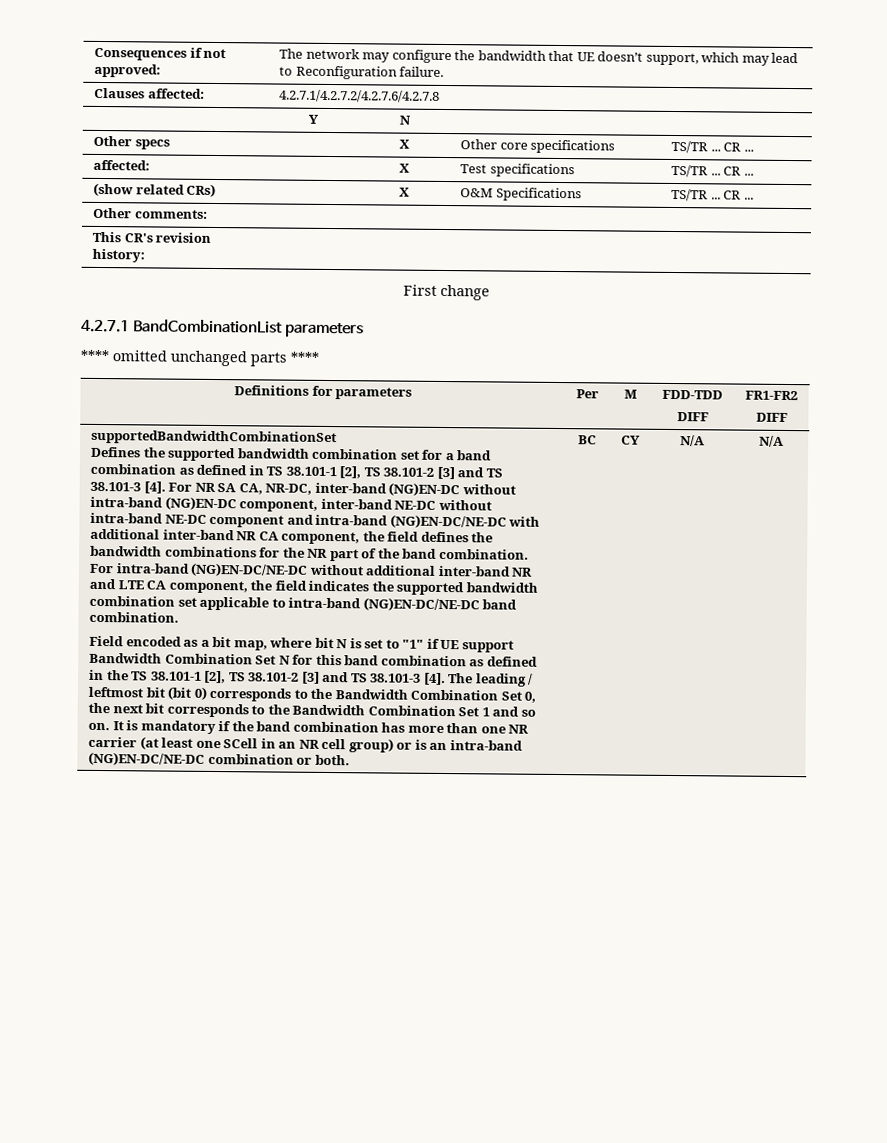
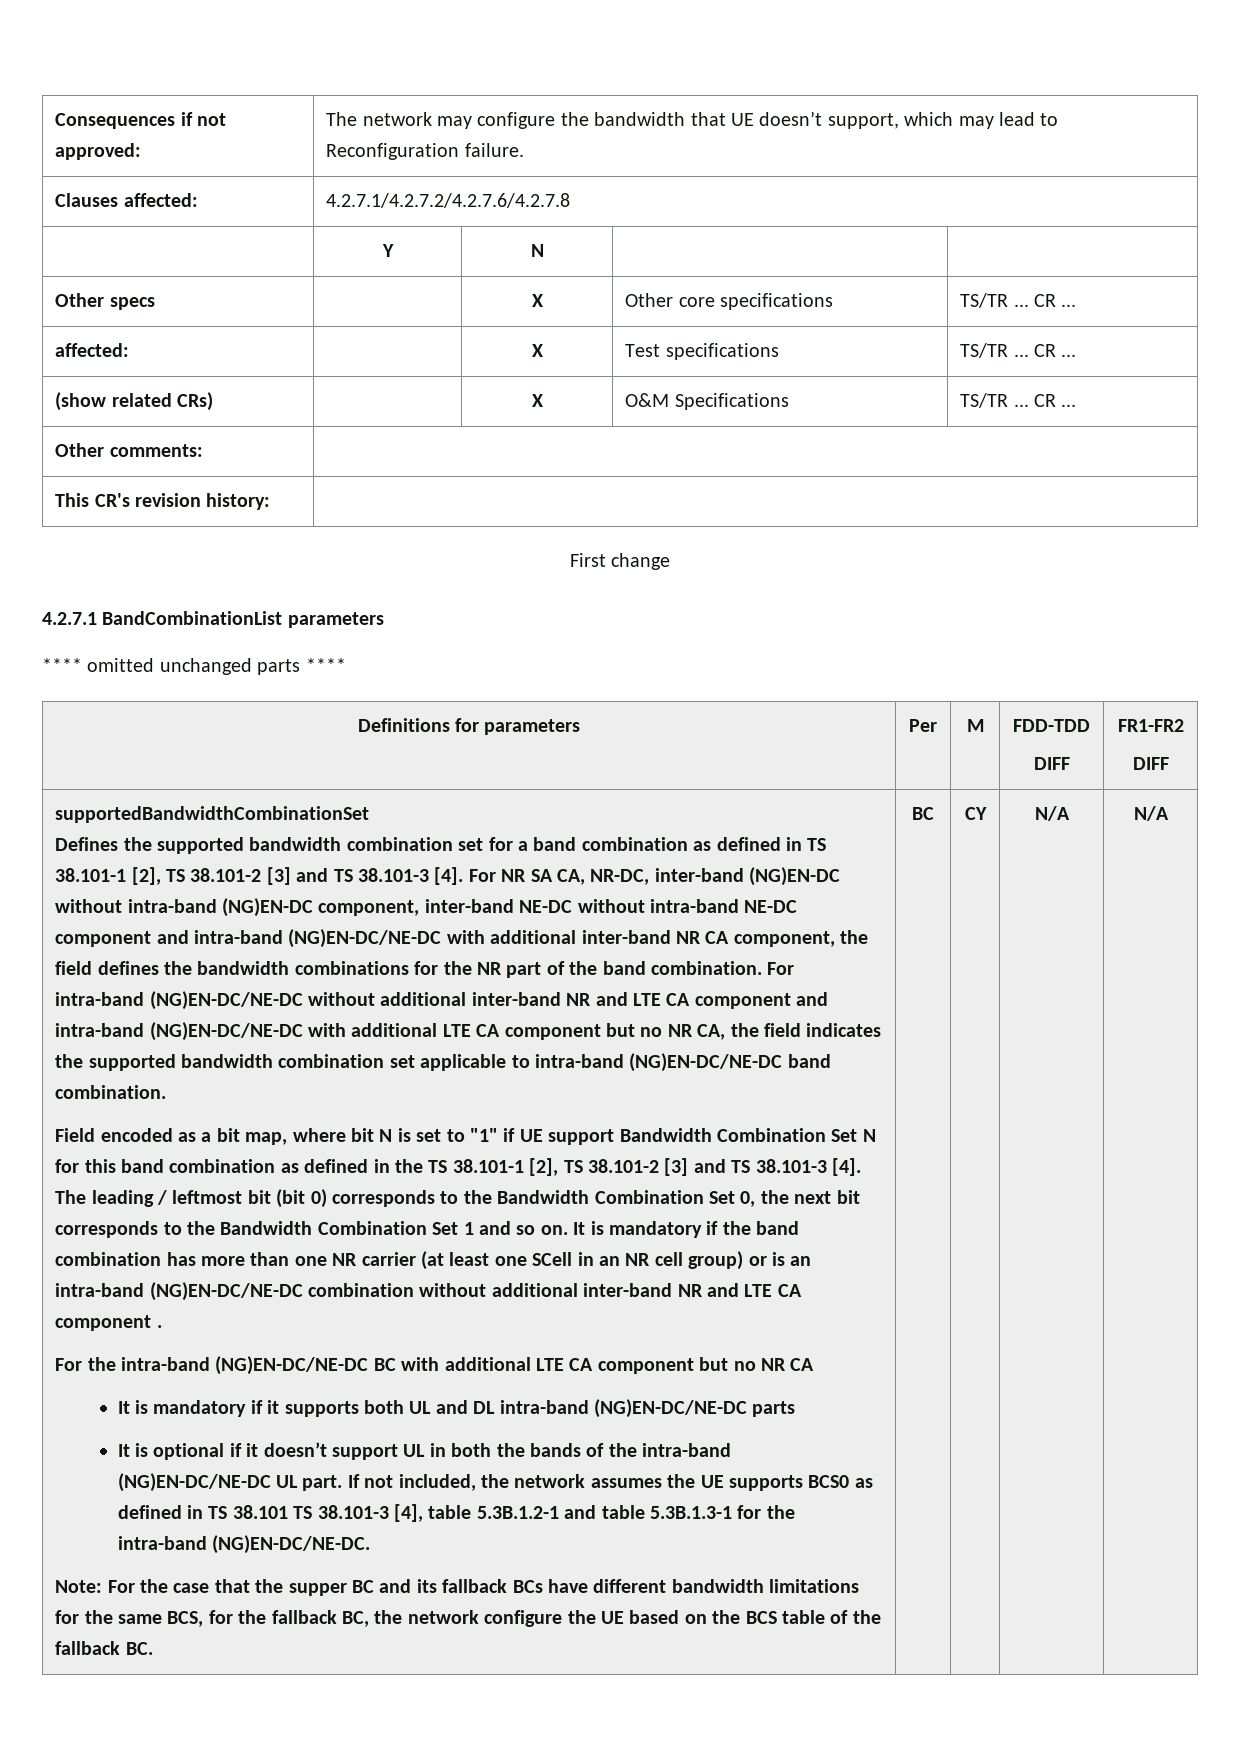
[168,580,248,594] component, -> [694,992,829,1009] [55,1022,726,1041] component and intra-band (NG)EN-DC/NE-DC with additional LTE CA component but no NR CA,
[296,754,350,766] or both. -> [419,1283,802,1297] [55,1315,162,1331] [55,1356,815,1375] [117,1399,796,1418] [117,1442,732,1460] [117,1473,873,1492] [117,1504,795,1522] [117,1535,370,1554] [55,1579,860,1596] [55,1610,881,1627] [55,1641,153,1655] without additional inter-band NR and LTE CA component . // For the intra-band (NG)EN-DC/NE-DC BC with additional LTE CA component but no NR CA // It is mandatory if it supports both UL and DL intra-band (NG)EN-DC/NE-DC parts // It is optional if it doesn’t support UL in both the bands of the intra-band (NG)EN-DC/NE-DC UL part. If not included, the network assumes the UE supports BCS0 as defined in TS 38.101 TS 38.101-3 [4], table 5.3B.1.2-1 and table 5.3B.1.3-1 for the intra-band (NG)EN-DC/NE-DC. // Note: For the case that the supper BC and its fallback BCs have different bandwidth limitations for the same BCS, for the fallback BC, the network configure the UE based on the BCS table of the fallback BC.

